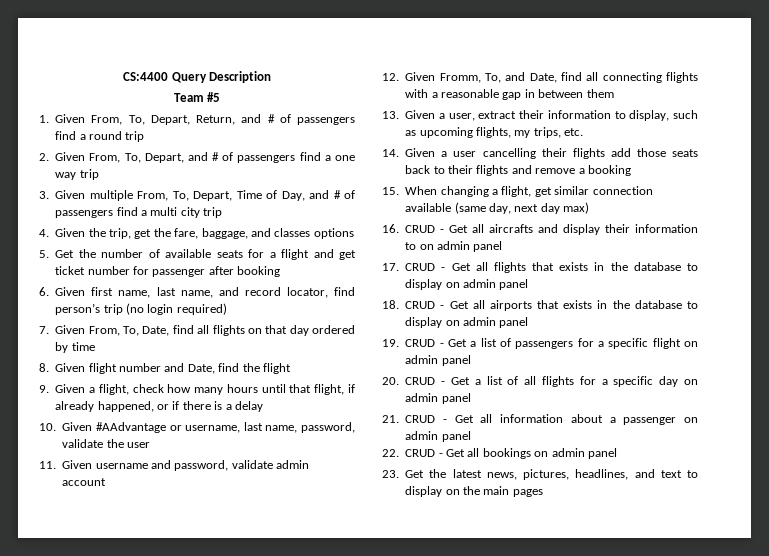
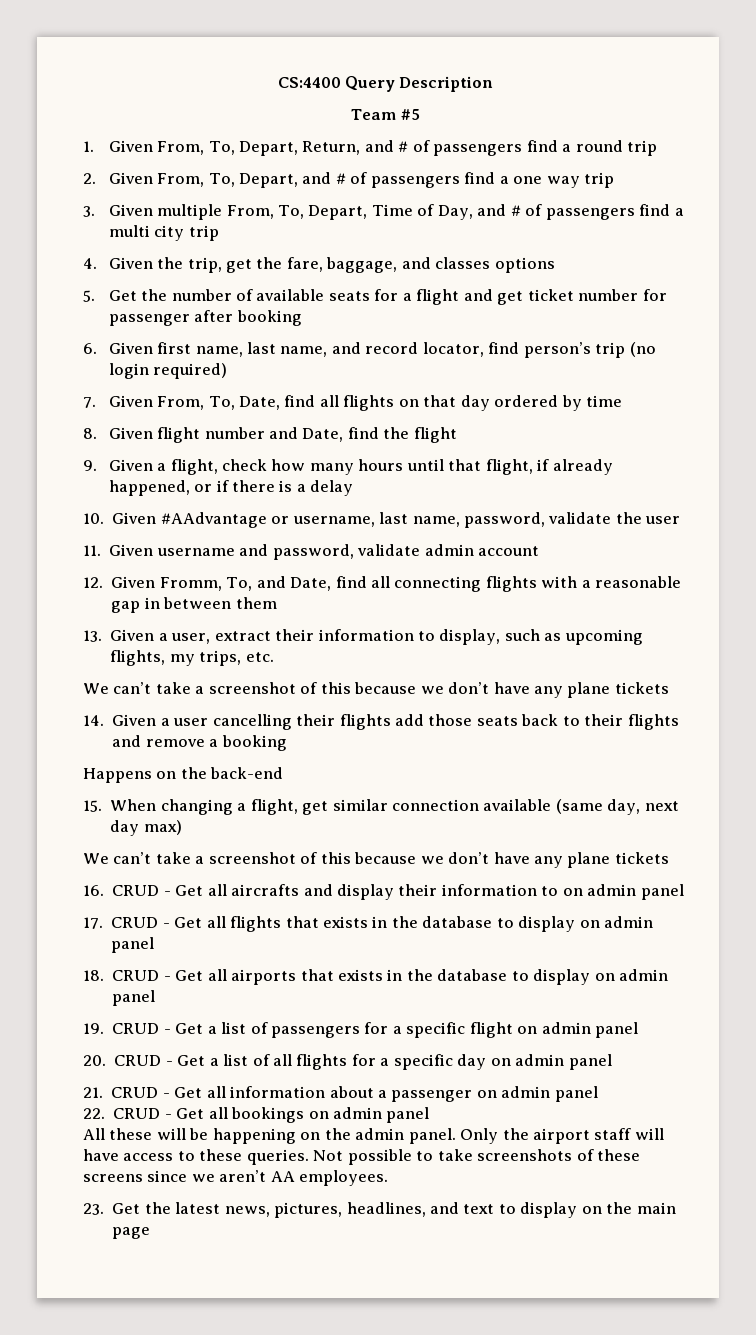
(584, 132) none -> [83,682,669,698] // We can’t take a screenshot of this because we don’t have any plane tickets
(631, 170) none -> [83,767,284,783] // Happens on the back-end
(590, 208) none -> [83,852,669,868] // We can’t take a screenshot of this because we don’t have any plane tickets
(617, 453) none -> [83,1128,664,1144] [83,1149,641,1165] [83,1170,389,1186] // All these will be happening on the admin panel. Only the airport staff will have access to these queries. Not possible to take screenshots of these screens since we aren’t AA employees.
[512,489,543,497] pages -> [112,1227,151,1239] page

